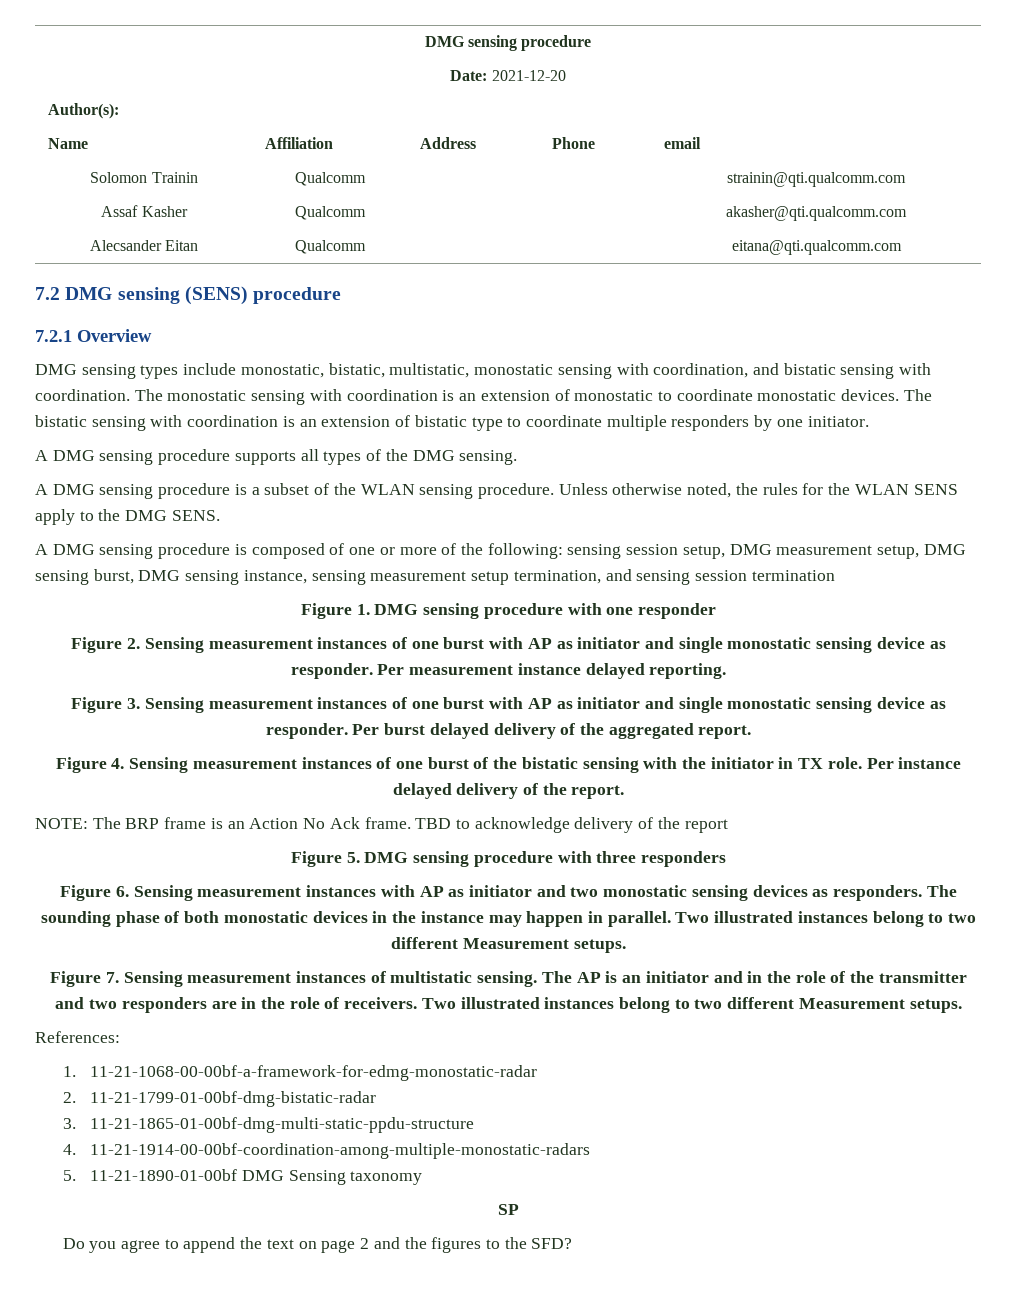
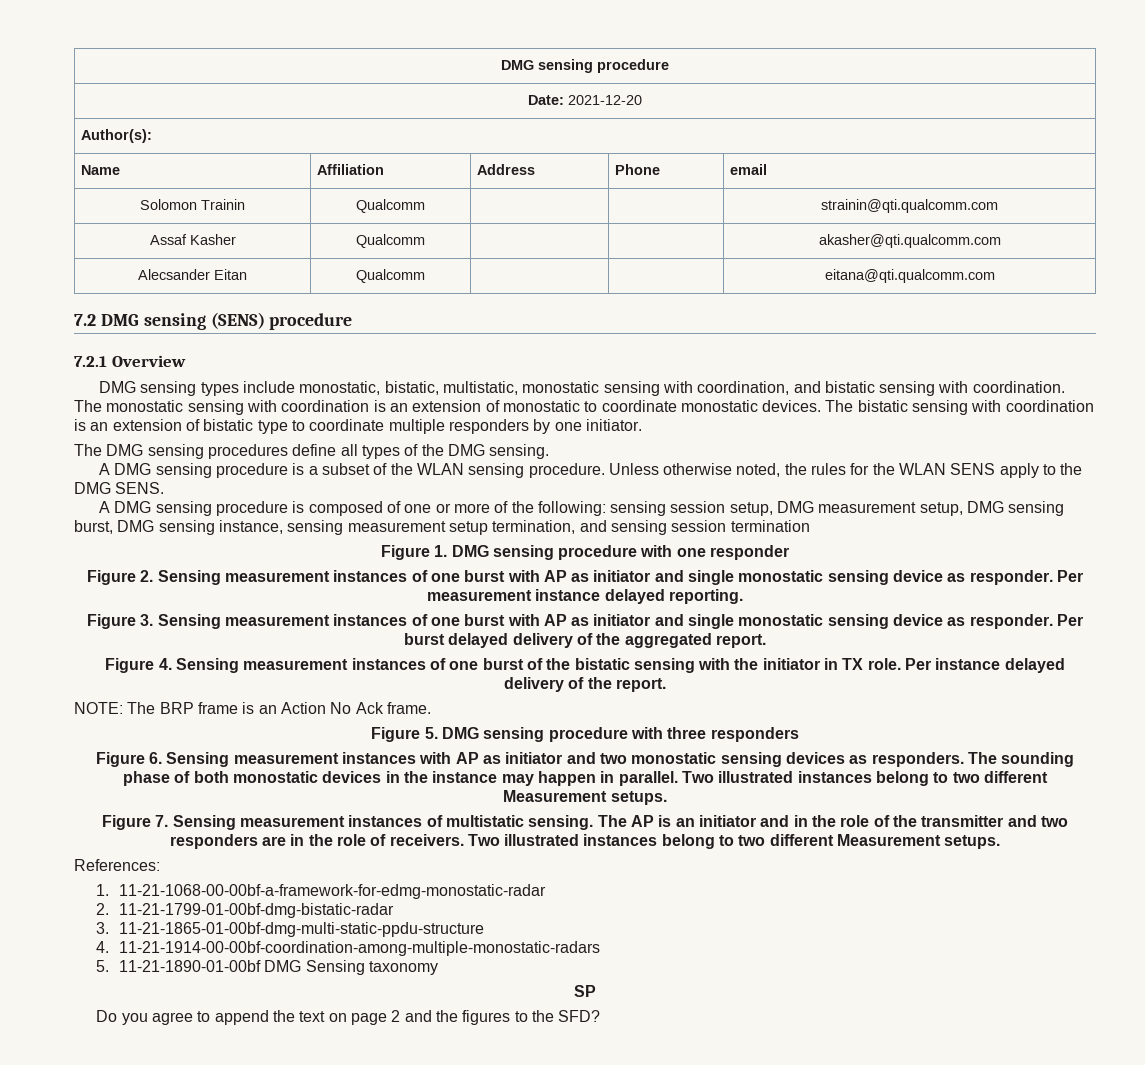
[35,449,296,465] A DMG sensing procedure supports -> [74,444,337,459] The DMG sensing procedures define
[415,817,728,833] TBD to acknowledge delivery of the report -> (431, 708) none

